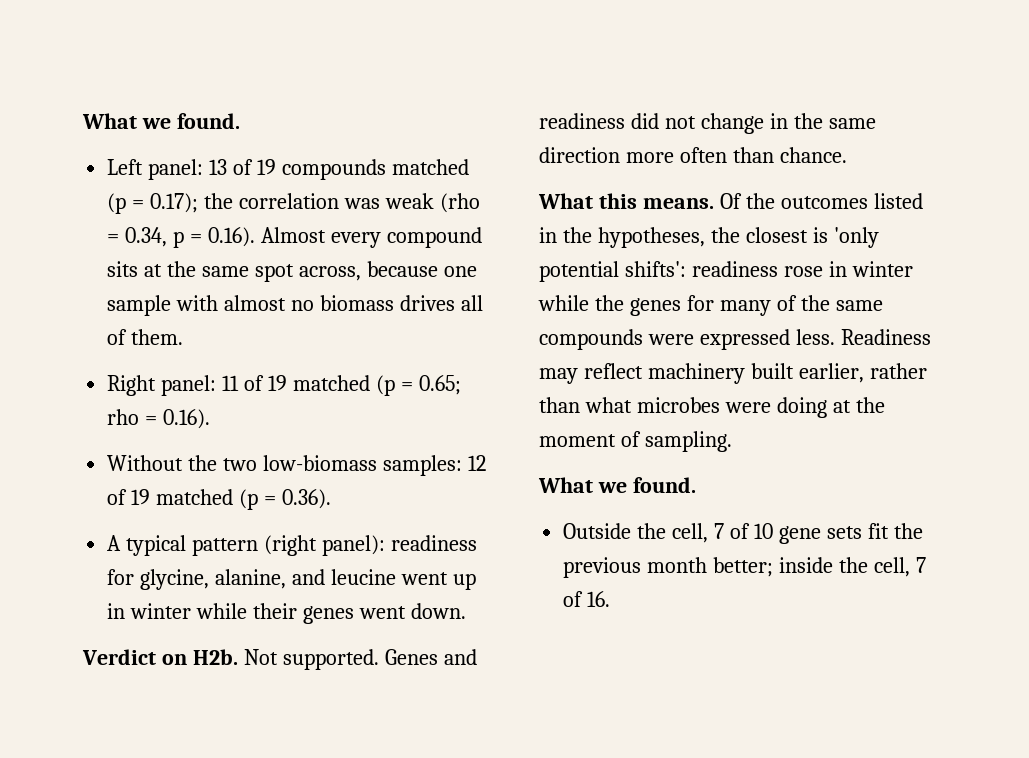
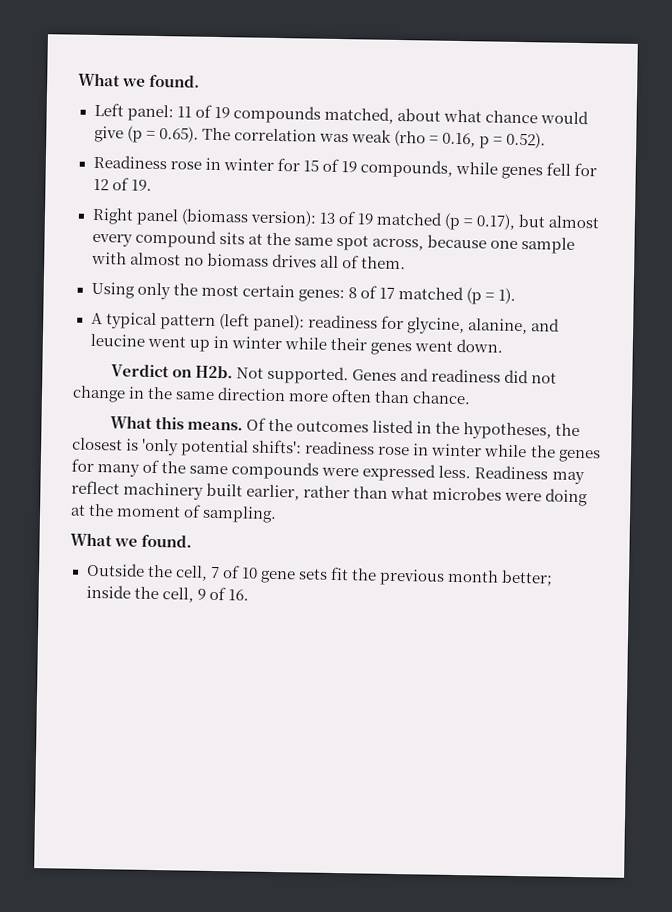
[209,159,228,175] 13 -> [176,106,192,118] 11
[391,159,469,175] [107,193,234,214] matched (p = 0.17); the -> [323,106,589,125] [93,125,231,143] matched, about what chance would give (p = 0.65). The
[125,227,168,247] 0.34, -> [442,132,477,148] 0.16,
[207,227,326,247] 0.16). Almost -> [506,131,547,149] [92,154,598,180] [92,177,152,191] [91,207,601,231] 0.52). // Readiness rose in winter for 15 of 19 compounds, while genes fell for 12 of 19. // Right panel (biomass version): 13 of 19 matched (p = 0.17), but almost
[107,375,461,396] [107,409,211,429] [107,455,486,476] [107,489,331,510] Right panel: 11 of 19 matched (p = 0.65; rho = 0.16). // Without the two low-biomass samples: 12 of 19 matched (p = 0.36). -> [90,281,517,305] Using only the most certain genes: 8 of 17 matched (p = 1).
[264,535,318,556] (right -> [218,313,250,330] (left
[915,557,926,573] 7 -> [196,588,206,600] 9

